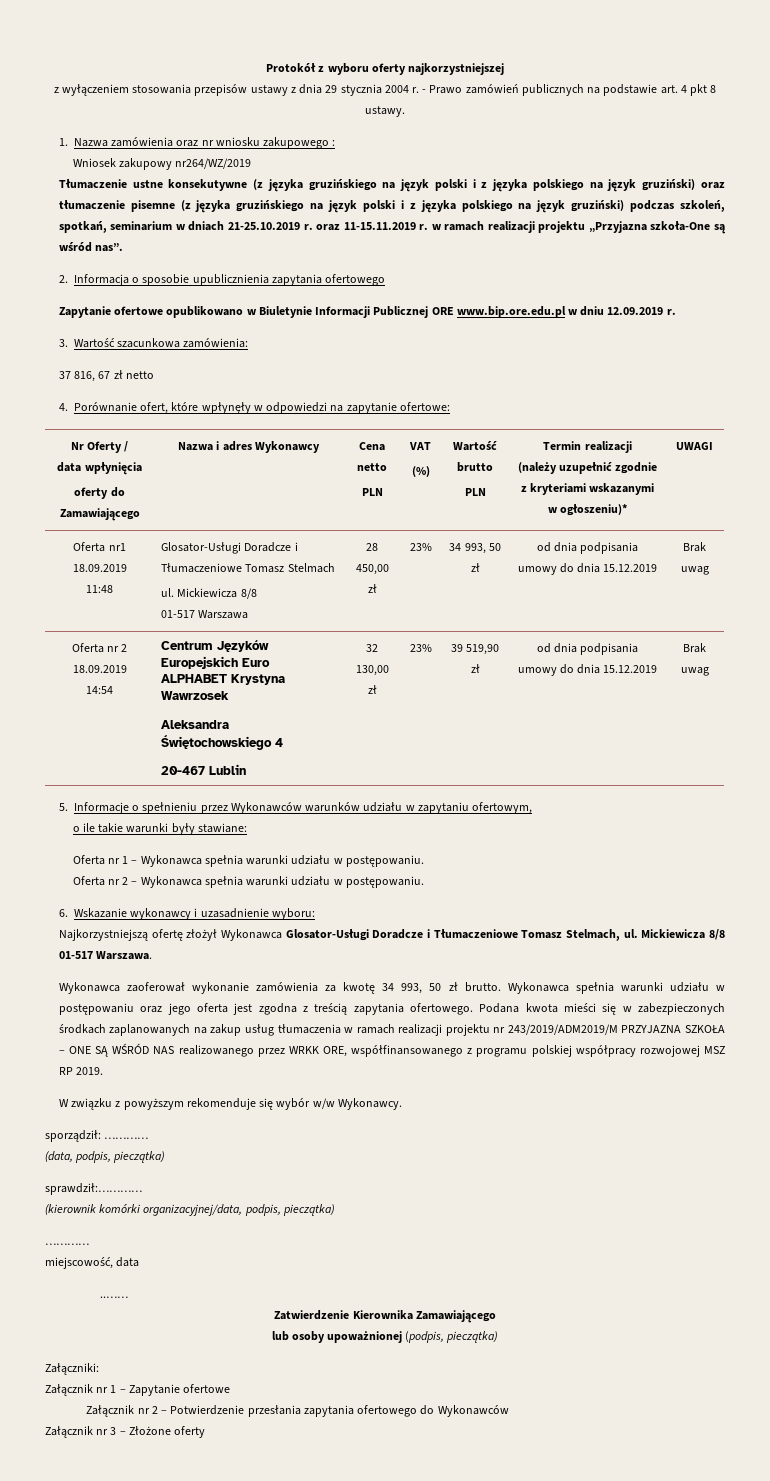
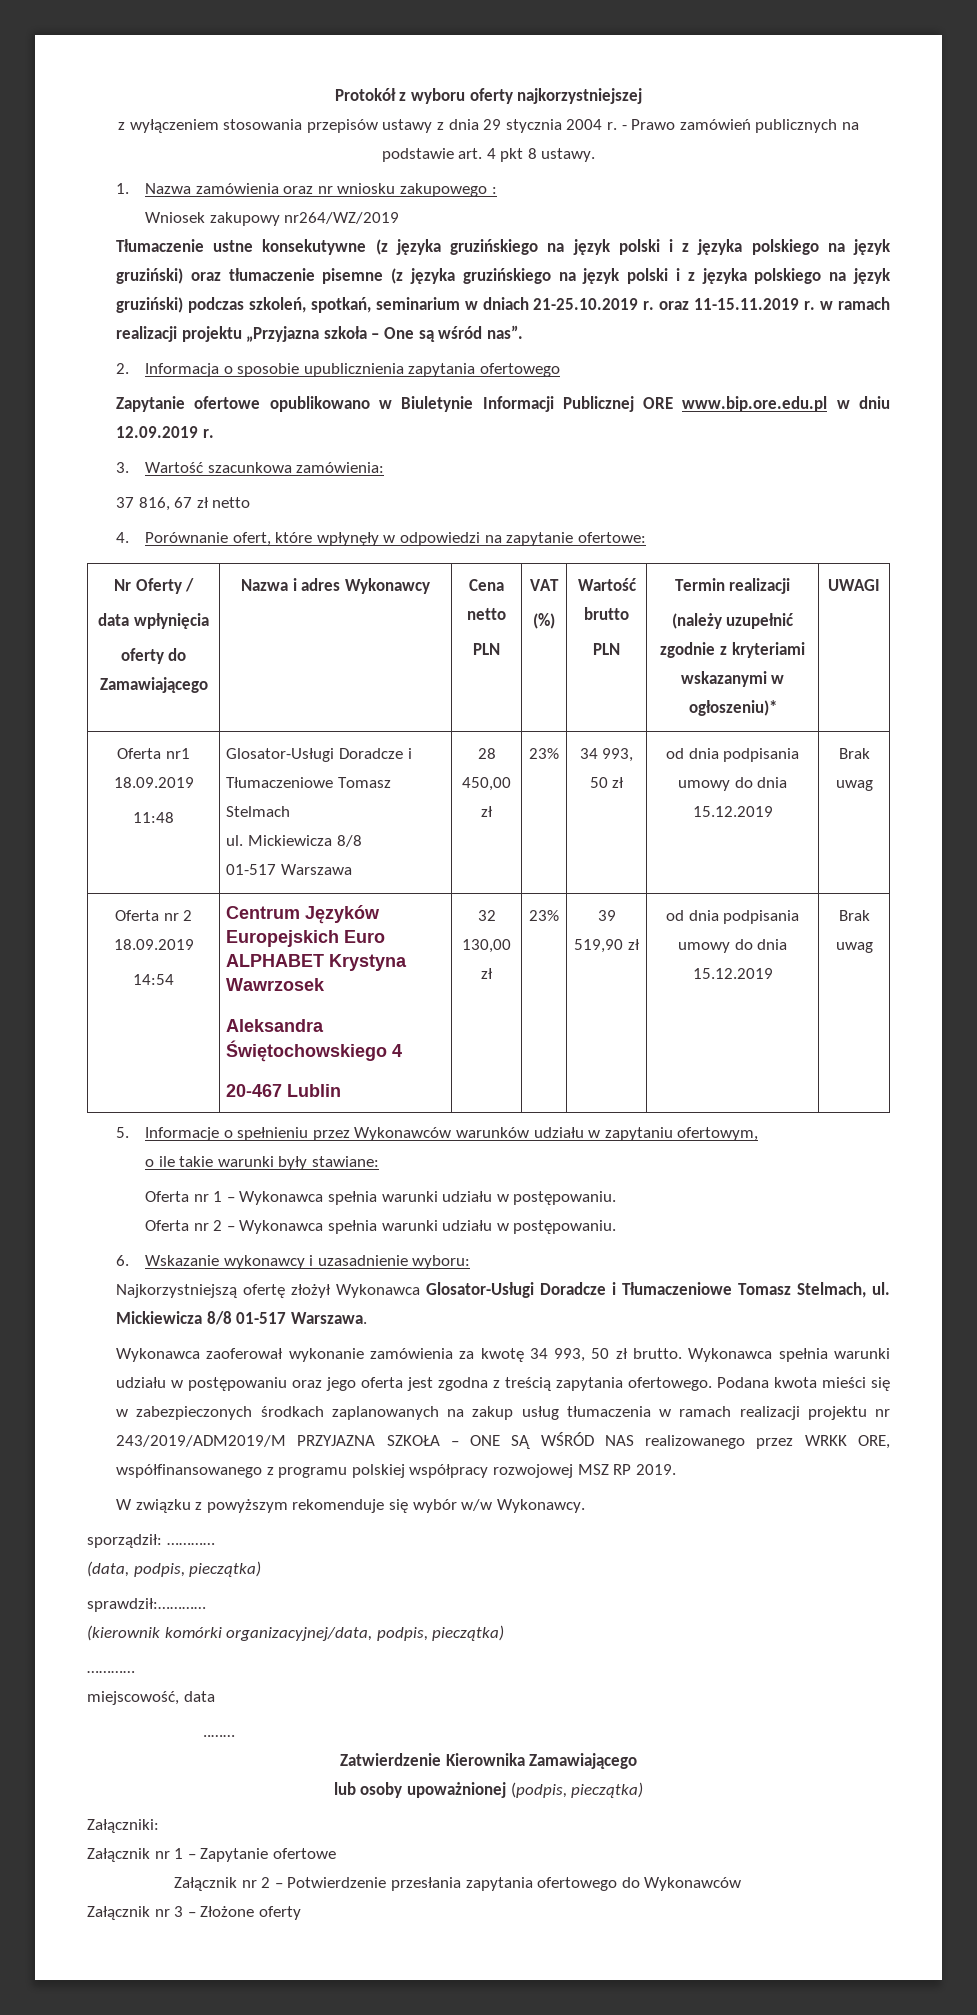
[650,221,711,231] szkoła-One -> [323,326,414,339] szkoła – One

